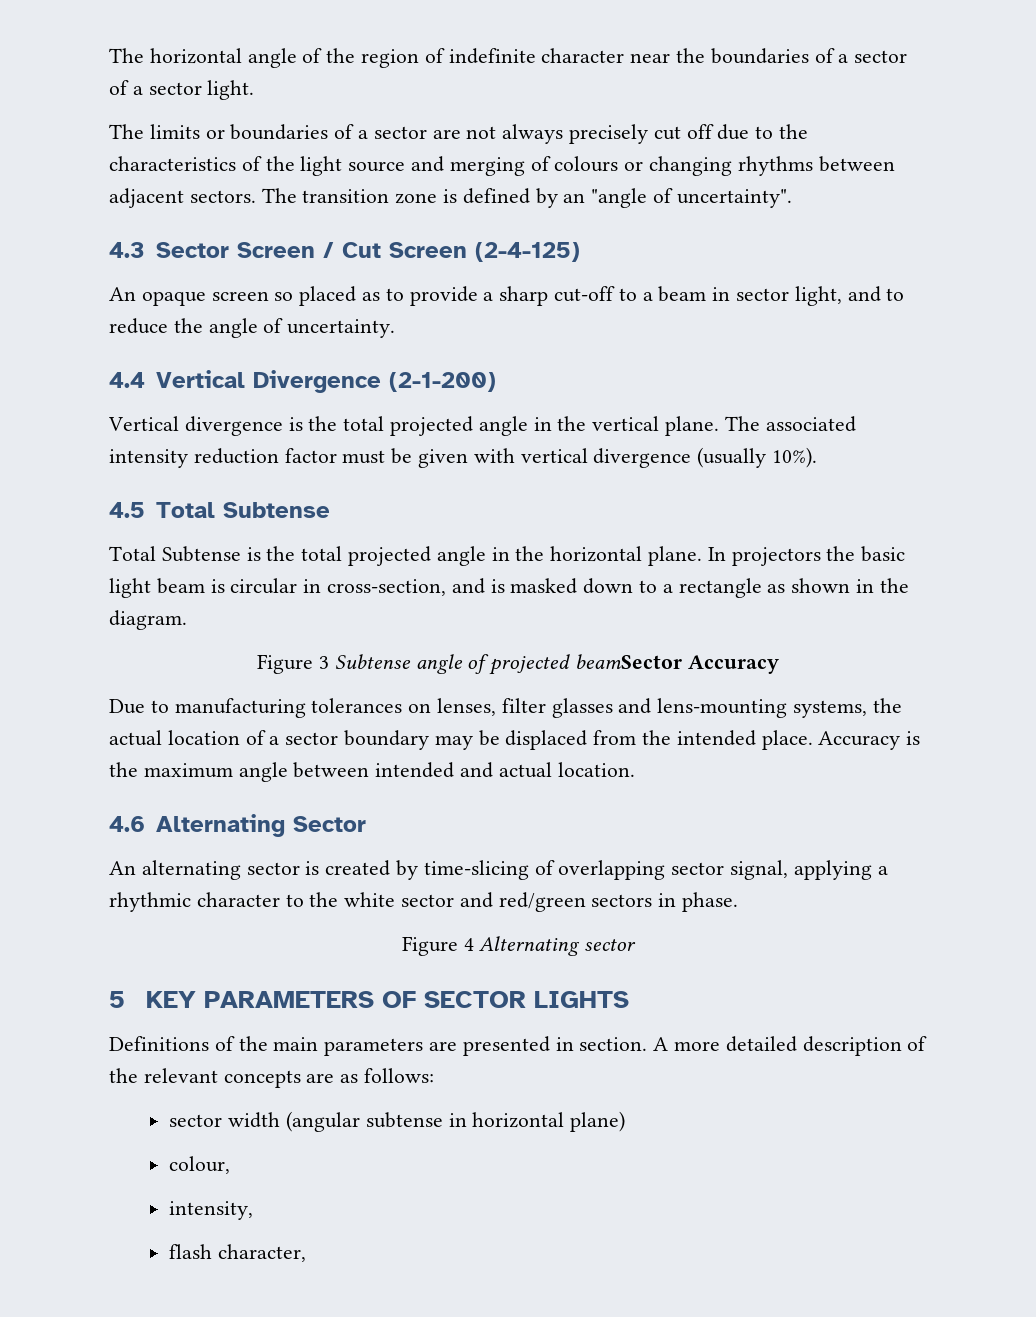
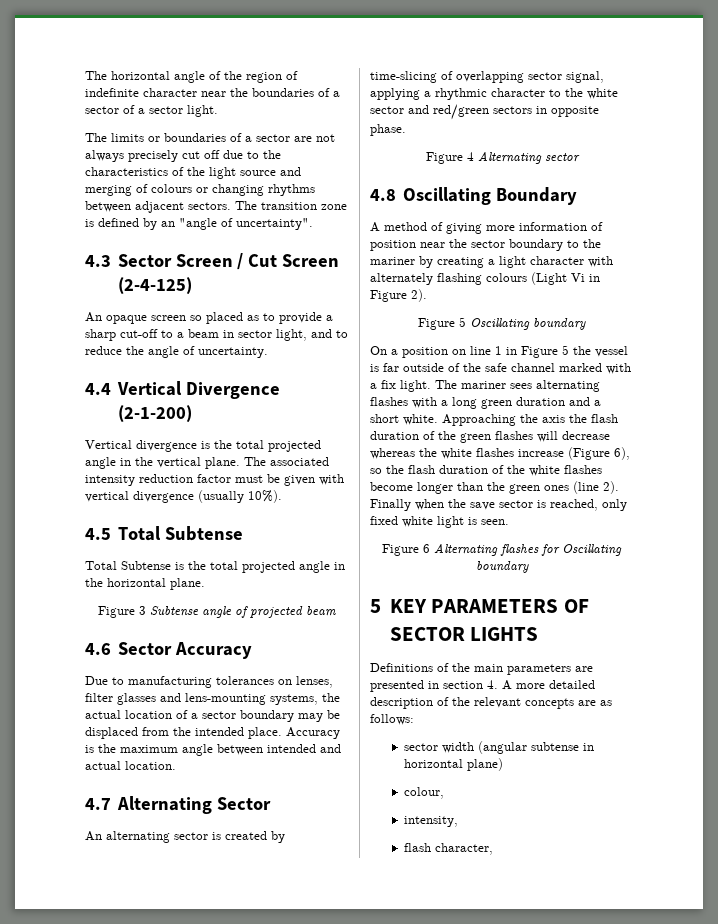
[707,546,906,566] [109,578,909,598] [109,610,187,630] In projectors the basic light beam is circular in cross-section, and is masked down to a rectangle as shown in the diagram. -> (205, 584) none
[575,654,683,669] beamSector -> [305,606,336,616] [85,642,172,655] beam // 4.6 Sector
[109,816,145,832] 4.6 -> [85,798,111,810] 4.7
(677, 900) none -> [551,106,599,117] opposite
(637, 945) none -> [370,187,577,205] [370,222,603,234] [370,239,601,251] [370,256,613,268] [370,272,600,285] [370,289,427,302] [418,317,586,330] [370,345,628,358] [370,363,631,374] [370,380,600,392] [370,397,601,409] [370,414,618,426] [370,431,610,443] [370,447,630,460] [370,465,602,476] [370,481,619,494] [370,499,627,511] [370,516,509,528] [382,543,622,556] [475,561,529,573] // 4.8 Oscillating Boundary // A method of giving more information of position near the sector boundary to the mariner by creating a light character with alternately flashing colours (Light Vi in Figure 2). // Figure 5 Oscillating boundary // On a position on line 1 in Figure 5 the vessel is far outside of the safe channel marked with a fix light. The mariner sees alternating flashes with a long green duration and a short white. Approaching the axis the flash duration of the green flashes will decrease whereas the white flashes increase (Figure 6), so the flash duration of the white flashes become longer than the green ones (line 2). Finally when the save sector is reached, only fixed white light is seen. // Figure 6 Alternating flashes for Oscillating boundary
[579,1037,648,1051] section. -> [443,680,498,689] section 4.

